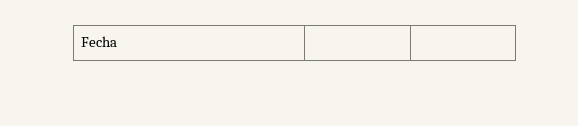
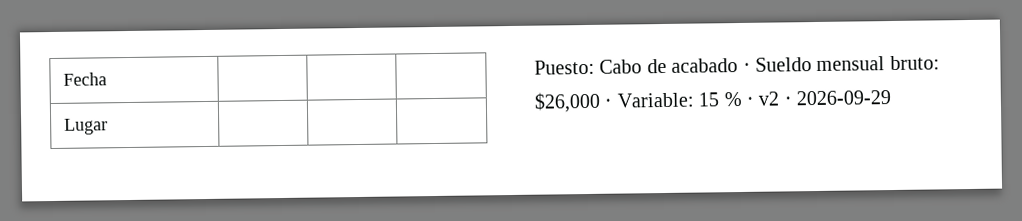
(118, 41) none -> [64,118,109,135] [534,55,940,75] [534,90,892,113] | // Lugar | | | // Puesto: Cabo de acabado · Sueldo mensual bruto: $26,000 · Variable: 15 % · v2 · 2026-09-29

